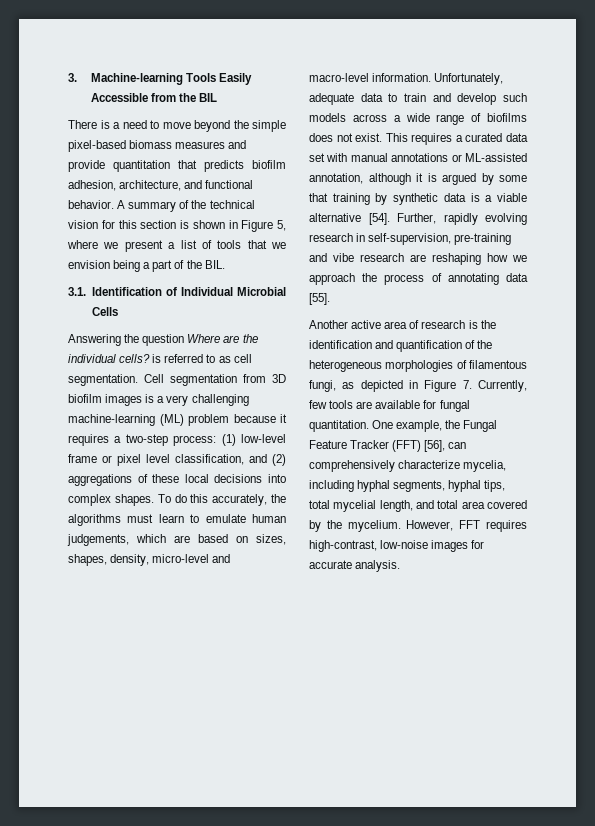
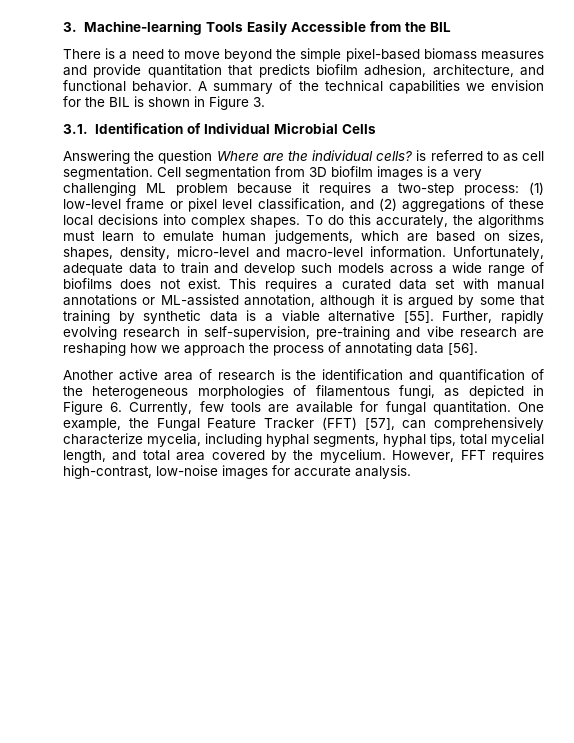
[68,220,286,232] [67,240,286,252] [68,260,225,272] vision for this section is shown in Figure 5, where we present a list of tools that we envision being a part of the BIL. -> [388,80,544,94] [63,96,265,110] capabilities we envision for the BIL is shown in Figure 3.
[68,414,184,426] machine-learning (ML) -> [145,183,166,193] ML
[368,213,390,225] [54]. -> [403,311,434,323] [55].
[309,293,330,305] [55]. -> [448,343,478,355] [56].
[462,380,472,389] 7. -> [110,402,123,412] 6.
[424,440,446,452] [56], -> [364,418,395,430] [57],

